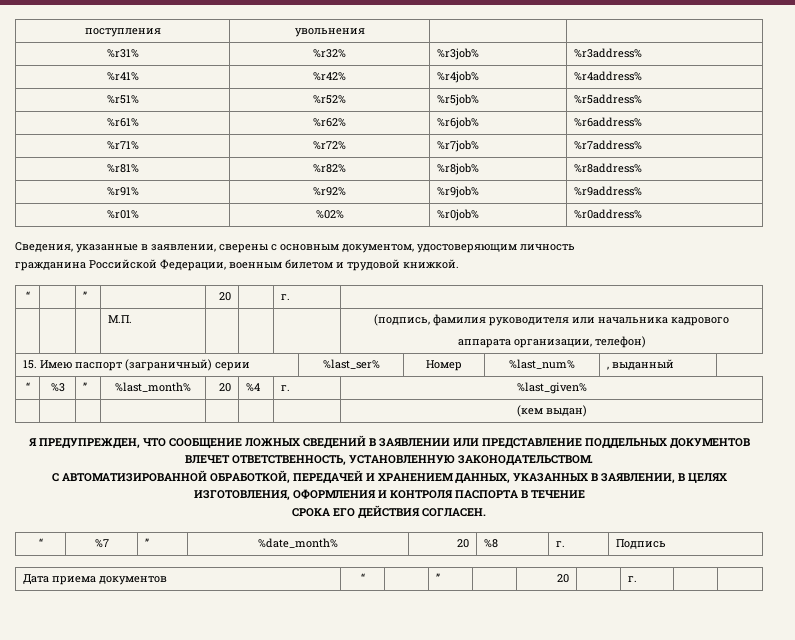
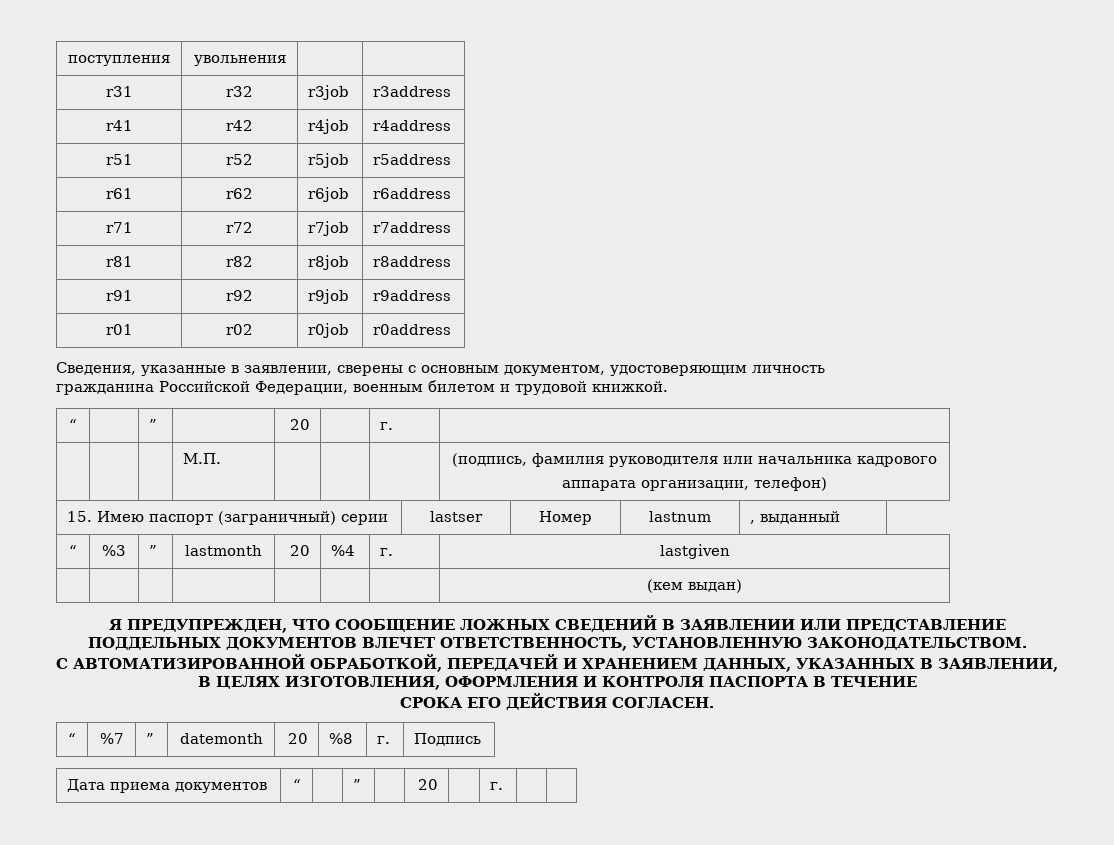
[106,49,139,58] [313,49,346,58] [437,48,480,60] [574,48,643,58] [106,72,139,81] [313,72,346,81] [437,71,480,83] [574,71,643,81] [106,95,139,104] [313,95,346,104] [437,94,480,106] [574,94,643,104] [106,118,139,127] [313,118,346,127] [437,117,480,129] [574,117,643,127] [106,141,139,150] [313,141,346,150] [437,140,480,152] [574,140,643,150] [106,164,139,173] [313,164,346,173] [437,163,480,175] [574,163,643,173] [106,187,139,196] [313,187,346,196] [437,186,480,198] [574,186,643,196] [106,210,139,219] [315,210,344,219] [437,209,480,221] [574,209,643,219] %r31% | %r32% | %r3job% | %r3address% // %r41% | %r42% | %r4job% | %r4address% // %r51% | %r52% | %r5job% | %r5address% // %r61% | %r62% | %r6job% | %r6address% // %r71% | %r72% | %r7job% | %r7address% // %r81% | %r82% | %r8job% | %r8address% // %r91% | %r92% | %r9job% | %r9address% // %r01% | %02% | %r0job% | %r0address% -> [105,86,133,97] [226,86,253,97] [308,85,350,100] [373,86,452,97] [105,120,133,131] [226,120,253,131] [308,119,350,134] [373,120,452,131] [105,154,133,165] [226,154,253,165] [308,153,350,168] [373,154,452,165] [105,188,133,199] [226,188,253,199] [308,187,350,202] [373,188,452,199] [105,222,133,233] [226,222,253,233] [308,221,350,236] [373,222,452,233] [105,256,133,267] [226,256,253,267] [308,255,350,270] [373,256,452,267] [105,290,133,301] [226,290,253,301] [308,289,350,304] [373,290,452,301] [105,324,133,335] [226,324,253,335] [308,323,350,338] [373,324,452,335] r31 | r32 | r3job | r3address // r41 | r42 | r4job | r4address // r51 | r52 | r5job | r5address // r61 | r62 | r6job | r6address // r71 | r72 | r7job | r7address // r81 | r82 | r8job | r8address // r91 | r92 | r9job | r9address // r01 | r02 | r0job | r0address
[322,359,380,369] %last_ser% -> [430,511,483,522] lastser
[509,359,575,369] %last_num% -> [649,511,711,522] lastnum
[115,382,191,392] %last_month% -> [185,545,262,556] lastmonth
[516,382,587,394] %last_given% -> [659,544,730,559] lastgiven
[258,538,338,548] %date_month% -> [179,733,263,744] datemonth

